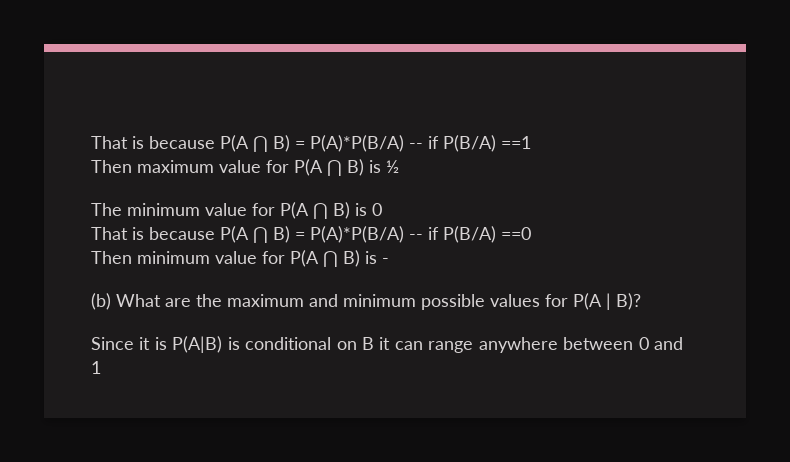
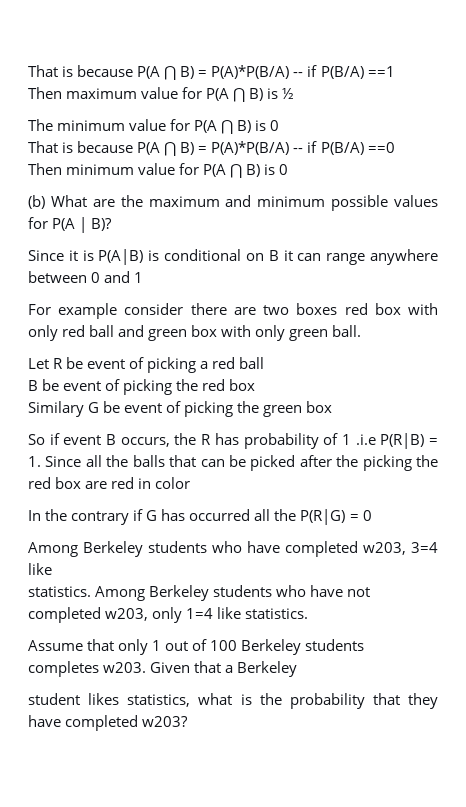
[382,258,389,264] - -> [279,164,289,175] 0
(101, 367) none -> [28,303,439,319] [28,325,362,341] [28,357,265,373] [28,379,256,395] [28,401,333,417] [28,433,438,449] [28,455,439,471] [28,477,191,489] [28,509,372,525] [28,541,438,557] [28,563,52,575] [28,585,371,601] [28,607,309,623] [28,639,365,655] [28,661,298,677] [28,693,438,709] [28,715,189,731] // For example consider there are two boxes red box with only red ball and green box with only green ball. // Let R be event of picking a red ball // B be event of picking the red box // Similary G be event of picking the green box // So if event B occurs, the R has probability of 1 .i.e P(R|B) = 1. Since all the balls that can be picked after the picking the red box are red in color // In the contrary if G has occurred all the P(R|G) = 0 // Among Berkeley students who have completed w203, 3=4 like // statistics. Among Berkeley students who have not completed w203, only 1=4 like statistics. // Assume that only 1 out of 100 Berkeley students completes w203. Given that a Berkeley // student likes statistics, what is the probability that they have completed w203?

